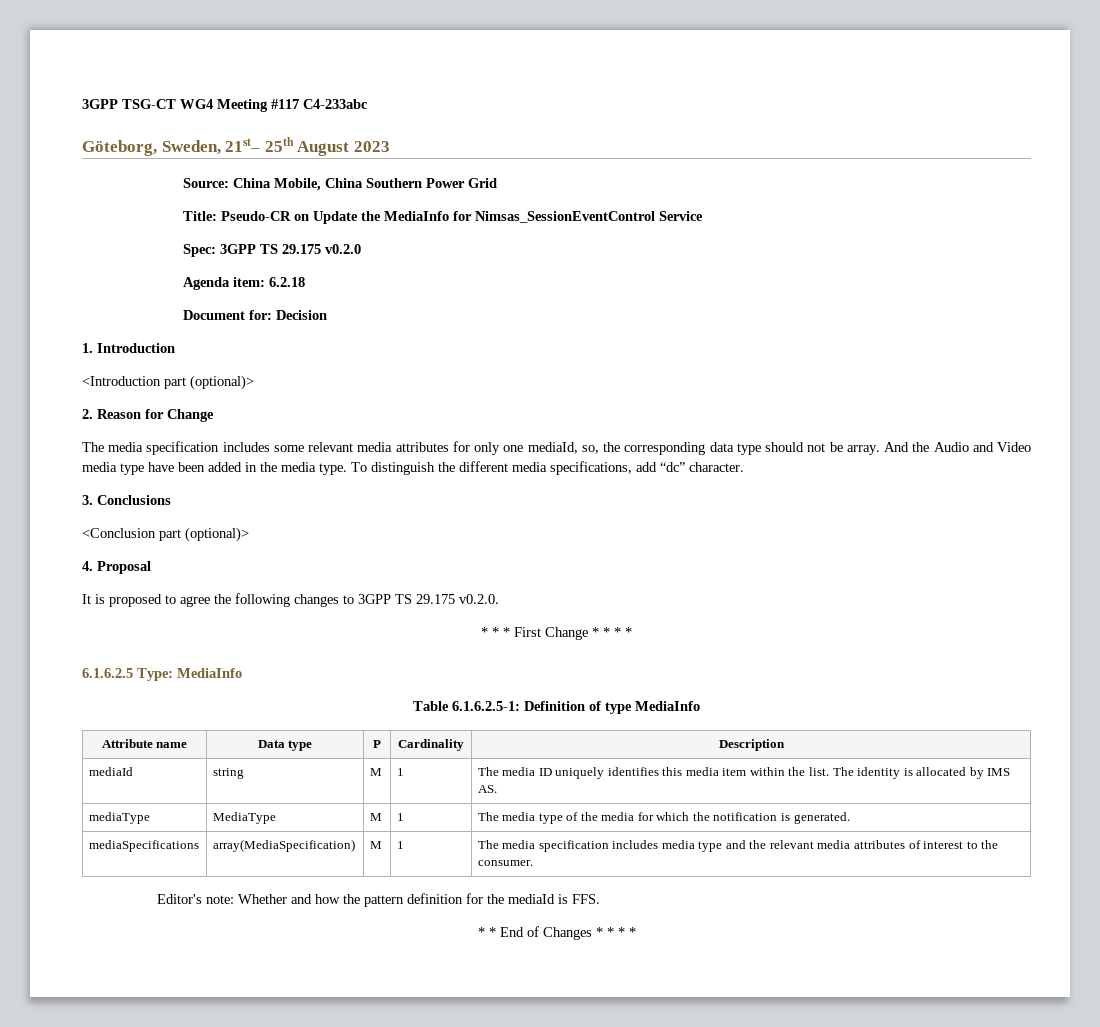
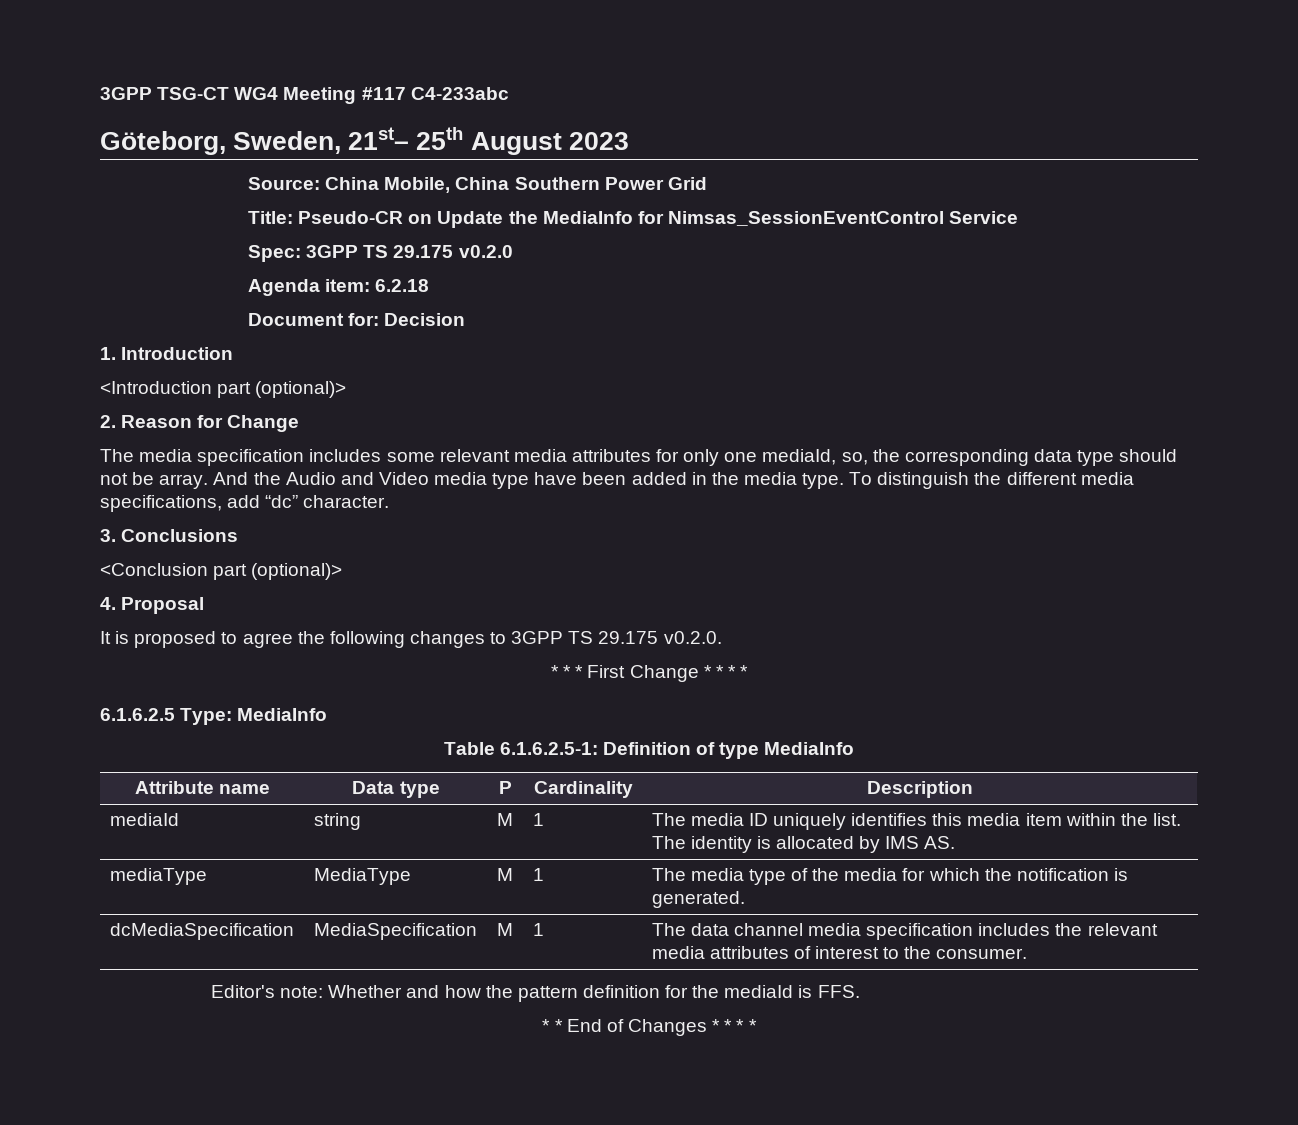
[88,840,199,852] [212,839,355,852] [369,841,382,849] [396,841,404,849] [477,840,746,852] mediaSpecifications | array(MediaSpecification) | M | 1 | The media specification includes media type and -> [109,923,294,940] [313,923,477,940] [496,923,513,936] [532,923,544,936] [651,923,1051,940] dcMediaSpecification | MediaSpecification | M | 1 | The data channel media specification includes

